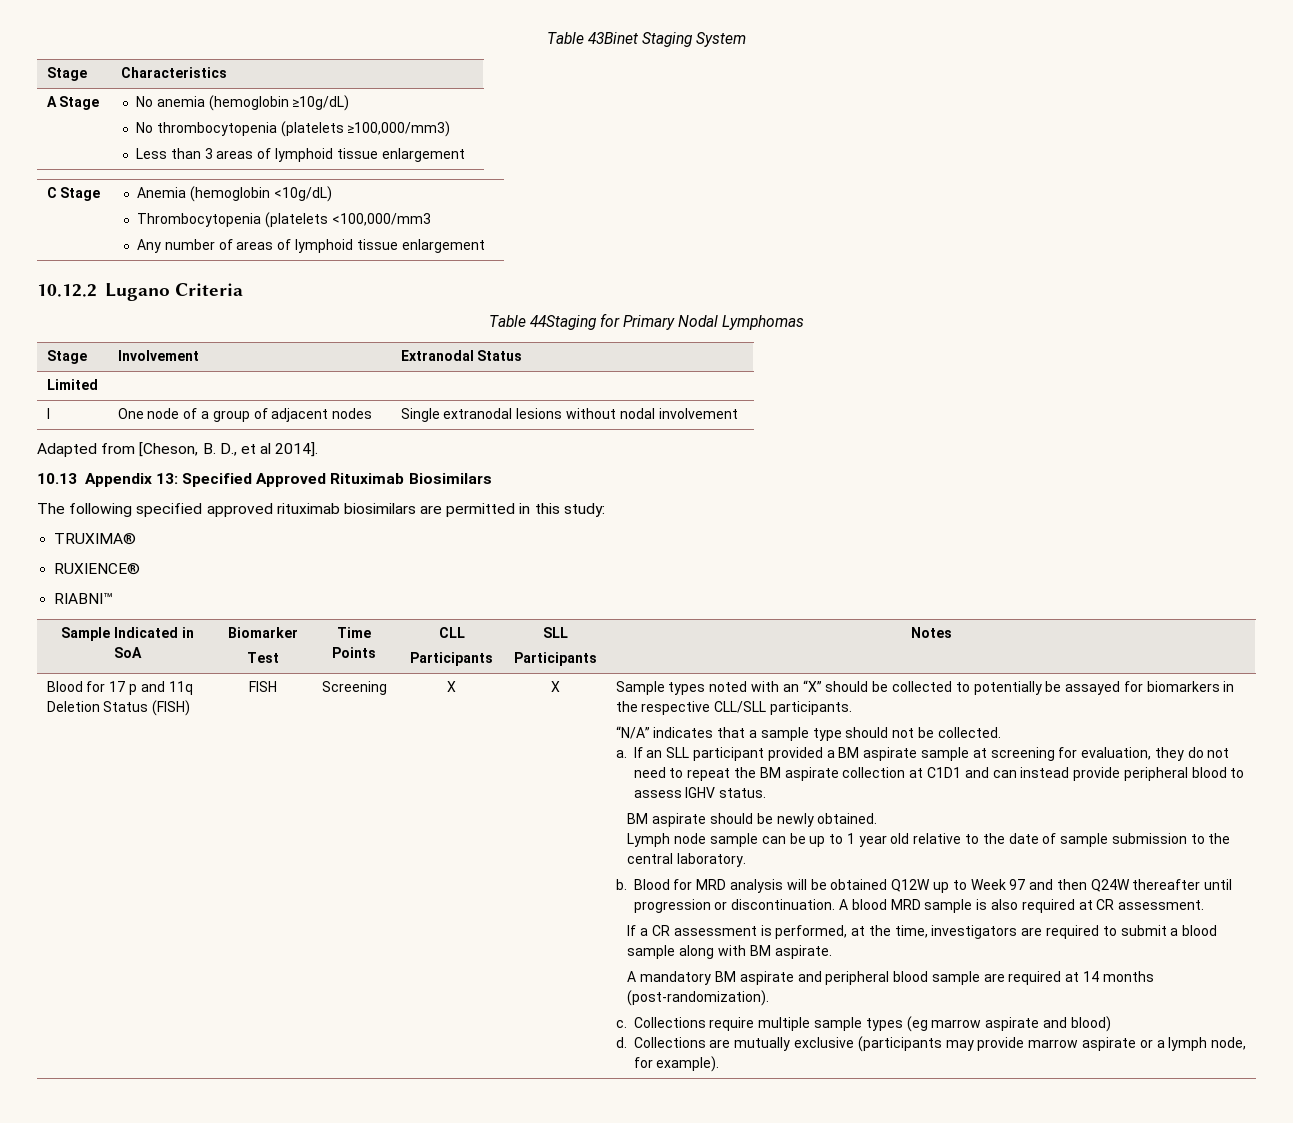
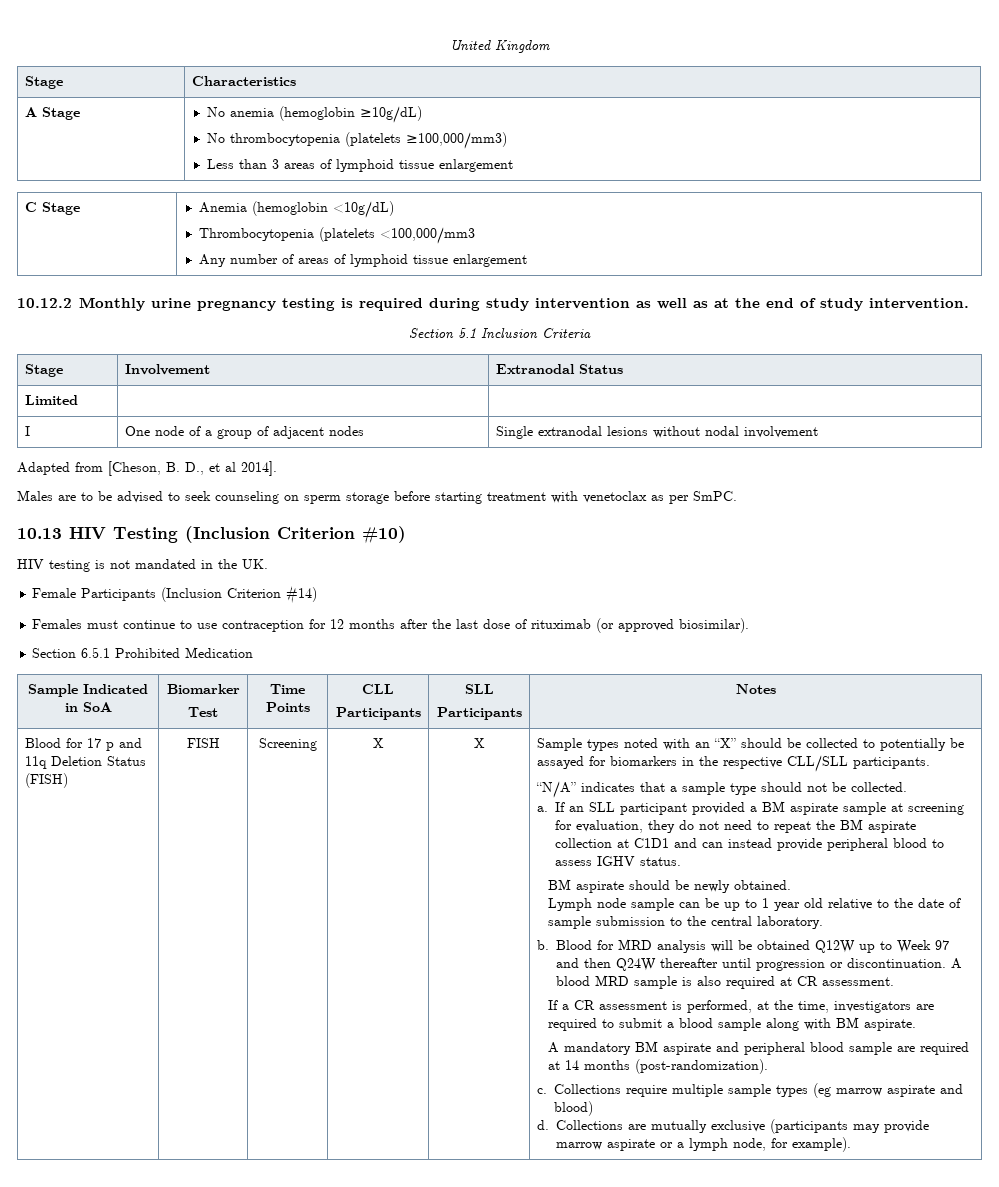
[546,32,747,47] Table 43Binet Staging System -> [450,40,550,53] United Kingdom
[104,283,243,301] [488,313,805,330] Lugano Criteria // Table 44Staging for Primary Nodal Lymphomas -> [79,297,969,311] [409,328,591,339] Monthly urine pregnancy testing is required during study intervention as well as at the end of study intervention. // Section 5.1 Inclusion Criteria
[37,473,492,487] [37,503,605,517] [54,533,137,545] [54,563,141,575] [54,592,114,604] 10.13 Appendix 13: Specified Approved Rituximab Biosimilars // The following specified approved rituximab biosimilars are permitted in this study: // TRUXIMA® // RUXIENCE® // RIABNI™ -> [17,490,737,504] [17,526,406,544] [17,559,268,572] [32,586,318,604] [32,618,750,633] [32,647,254,658] Males are to be advised to seek counseling on sperm storage before starting treatment with venetoclax as per SmPC. // 10.13 HIV Testing (Inclusion Criterion #10) // HIV testing is not mandated in the UK. // Female Participants (Inclusion Criterion #14) // Females must continue to use contraception for 12 months after the last dose of rituximab (or approved biosimilar). // Section 6.5.1 Prohibited Medication

